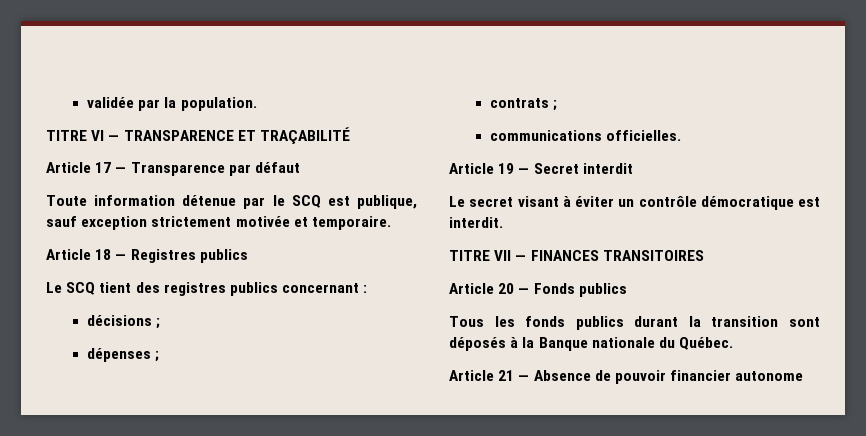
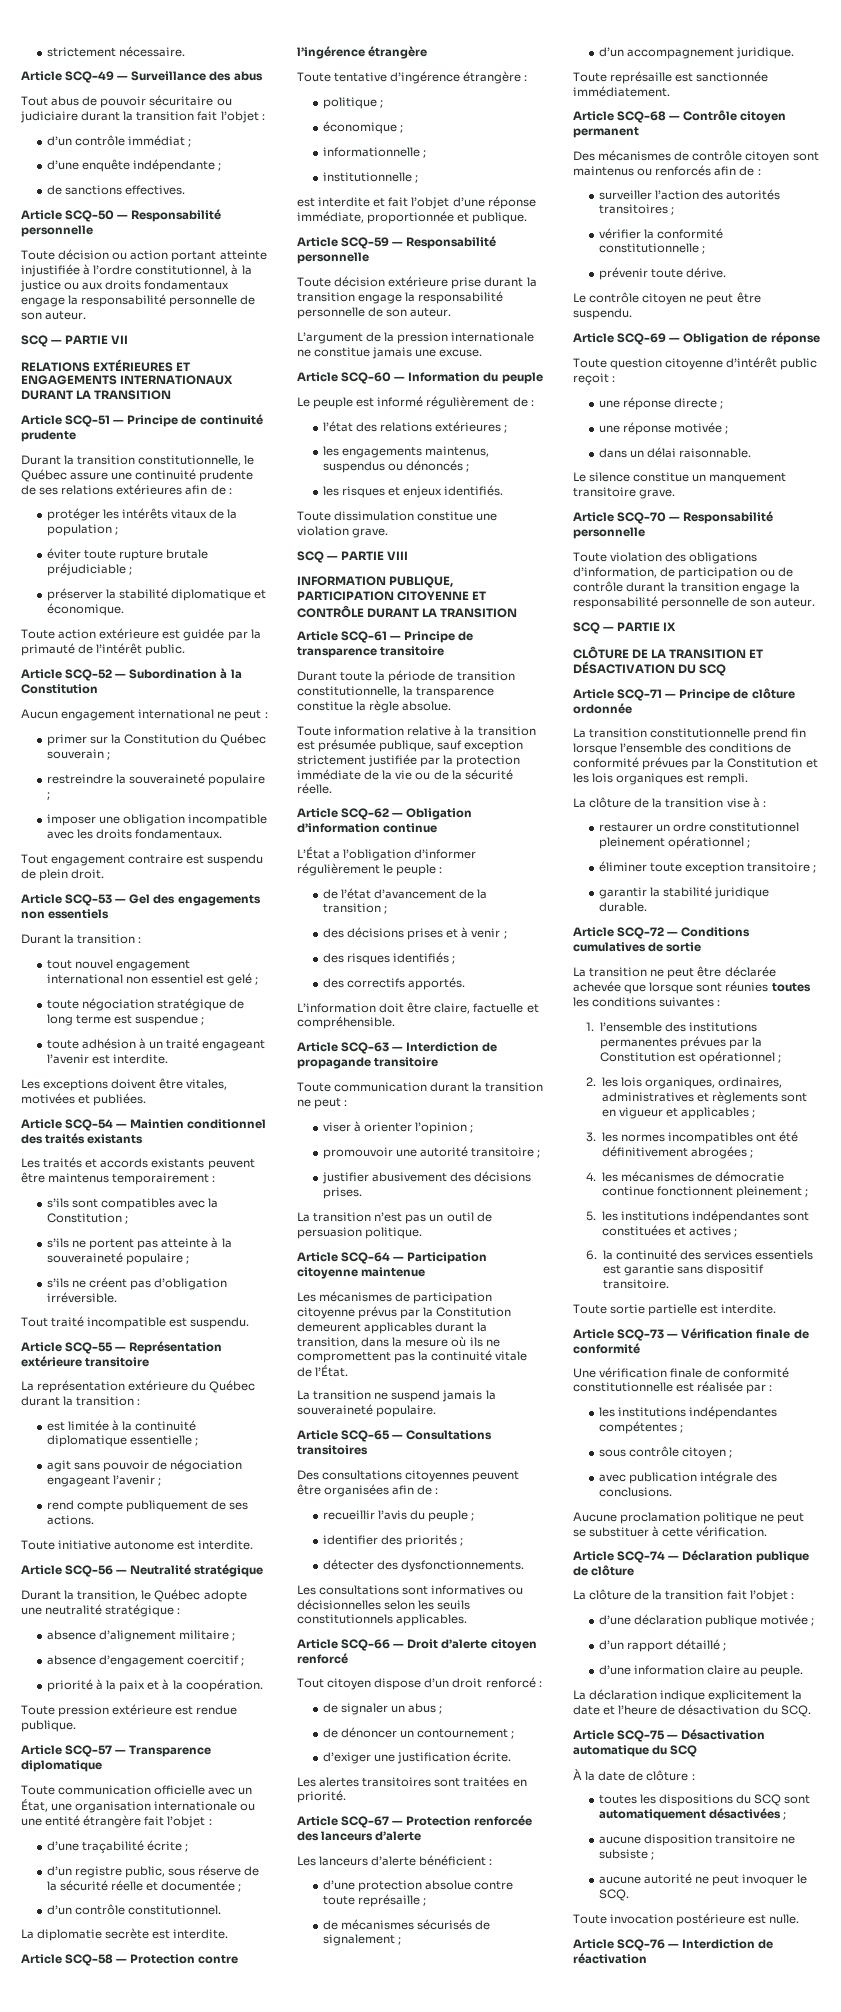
[86,97,257,111] [46,127,350,144] [46,162,300,176] [46,195,417,209] [46,216,391,230] [46,249,248,263] [46,282,368,296] [86,315,161,329] [86,348,160,362] [489,98,558,111] [489,130,682,141] [449,163,633,174] [449,196,820,210] [449,217,503,228] [449,250,704,261] [449,283,627,297] [449,316,820,330] [449,337,734,351] [449,370,804,384] validée par la population. // TITRE VI — TRANSPARENCE ET TRAÇABILITÉ // Article 17 — Transparence par défaut // Toute information détenue par le SCQ est publique, sauf exception strictement motivée et temporaire. // Article 18 — Registres publics // Le SCQ tient des registres publics concernant : // décisions ; // dépenses ; // contrats ; // communications officielles. // Article 19 — Secret interdit // Le secret visant à éviter un contrôle démocratique est interdit. // TITRE VII — FINANCES TRANSITOIRES // Article 20 — Fonds publics // Tous les fonds publics durant la transition sont déposés à la Banque nationale du Québec. // Article 21 — Absence de pouvoir financier autonome -> [46,46,186,57] [21,71,263,83] [21,95,232,108] [20,111,265,123] [46,135,192,147] [46,159,222,172] [46,185,186,195] [21,209,222,222] [21,225,93,237] [21,249,267,262] [21,264,252,277] [20,280,230,292] [21,294,256,307] [21,311,87,320] [21,335,129,347] [21,359,191,372] [21,375,234,385] [21,390,172,400] [21,414,263,427] [21,430,76,442] [21,455,255,466] [21,469,254,482] [21,484,232,495] [46,508,238,521] [46,524,119,536] [46,548,209,561] [46,563,133,576] [46,588,267,601] [46,603,124,616] [21,628,261,641] [21,643,186,656] [21,668,242,681] [21,684,98,694] [21,709,268,721] [46,733,267,746] [46,749,111,760] [46,773,266,786] [46,792,50,800] [46,814,268,826] [46,829,223,839] [21,854,264,866] [21,869,105,881] [21,894,261,906] [21,909,110,919] [21,934,142,944] [46,959,191,971] [46,973,259,986] [46,998,245,1011] [46,1014,205,1026] [46,1038,266,1051] [46,1054,169,1064] [21,1078,228,1091] [21,1093,147,1106] [21,1119,267,1131] [21,1133,144,1144] [21,1157,255,1170] [21,1172,216,1185] [46,1198,219,1210] [46,1213,129,1224] [46,1237,232,1250] [46,1252,190,1265] [46,1277,228,1290] [46,1292,117,1303] [21,1316,250,1329] [21,1341,223,1354] [21,1356,150,1367] [21,1380,256,1393] [21,1396,141,1406] [46,1420,197,1431] [46,1435,199,1447] [46,1459,243,1472] [46,1475,162,1487] [46,1500,249,1512] [46,1515,94,1525] [21,1540,254,1550] [21,1564,264,1577] [21,1589,247,1602] [21,1604,181,1617] [46,1630,236,1642] [46,1655,245,1667] [46,1679,263,1692] [21,1704,238,1717] [21,1720,76,1732] [21,1745,212,1757] [21,1760,102,1772] [21,1785,253,1795] [21,1799,256,1813] [21,1815,212,1828] [46,1840,189,1853] [46,1865,260,1878] [46,1880,242,1892] [46,1904,222,1915] [21,1928,229,1941] [21,1954,239,1966] [297,46,428,59] [297,71,528,84] [322,97,384,109] [322,121,404,134] [322,147,427,158] [322,172,419,183] [297,196,536,209] [297,211,528,224] [297,236,497,249] [297,252,369,264] [297,276,537,289] [297,291,504,304] [297,307,452,319] [297,332,535,344] [297,347,483,359] [297,372,543,384] [297,396,534,409] [322,421,508,433] [322,446,490,458] [322,460,470,473] [322,485,504,498] [297,511,498,521] [297,526,389,538] [297,551,409,563] [297,576,454,588] [297,591,487,601] [297,605,518,618] [297,631,474,643] [297,646,445,658] [297,670,515,683] [297,686,495,698] [297,700,452,713] [297,725,536,736] [297,739,524,752] [297,754,521,767] [297,769,513,780] [297,783,332,794] [297,808,473,820] [297,823,438,833] [297,847,477,861] [297,863,443,876] [322,888,488,899] [322,903,388,914] [322,927,507,940] [322,952,456,965] [322,977,466,990] [297,1002,539,1014] [297,1016,395,1029] [297,1042,498,1054] [297,1057,439,1069] [297,1082,544,1092] [297,1098,348,1109] [322,1121,474,1134] [322,1146,541,1159] [321,1171,532,1184] [322,1187,362,1199] [297,1212,492,1224] [297,1227,423,1239] [297,1252,488,1264] [297,1267,426,1279] [297,1291,493,1304] [297,1306,512,1319] [297,1322,488,1334] [297,1336,500,1348] [297,1350,528,1363] [297,1365,349,1377] [297,1390,496,1402] [297,1404,437,1417] [297,1430,493,1442] [297,1445,368,1455] [297,1470,520,1482] [297,1484,439,1497] [322,1510,475,1522] [322,1534,464,1547] [322,1559,525,1572] [297,1585,524,1595] [297,1599,471,1610] [297,1614,468,1626] [297,1639,537,1651] [297,1653,348,1664] [297,1677,542,1690] [322,1703,443,1715] [322,1727,515,1739] [322,1751,512,1764] [297,1776,527,1787] [297,1790,346,1803] [297,1815,533,1828] [297,1831,422,1841] [297,1855,493,1866] [322,1880,514,1892] [322,1894,427,1907] [322,1919,491,1930] [322,1934,402,1946] [598,47,795,59] [573,71,769,84] [573,86,670,97] [573,110,787,123] [573,127,639,138] [573,150,819,163] [573,165,761,176] [598,189,781,200] [598,204,675,215] [598,228,724,239] [598,243,706,254] [598,267,727,280] [573,292,761,305] [573,308,632,320] [573,332,820,345] [573,357,818,370] [573,373,616,385] [598,397,724,410] [598,422,729,435] [598,447,752,458] [573,472,787,484] [573,487,676,499] [573,511,774,524] [573,527,645,539] [573,552,758,564] [573,567,794,579] [573,581,800,594] [573,596,816,609] [573,622,677,634] [573,646,764,659] [573,661,727,676] [573,688,795,701] [573,703,632,714] [573,728,807,740] [573,743,792,755] [573,757,818,770] [573,773,749,785] [573,797,766,808] [598,822,800,832] [598,836,751,849] [598,861,817,874] [598,886,770,899] [598,902,647,912] [573,927,751,939] [573,942,702,952] [573,966,776,979] [573,981,811,994] [573,997,721,1007] [586,1022,758,1032] [600,1036,763,1049] [600,1051,782,1064] [586,1077,783,1089] [602,1091,808,1104] [602,1107,756,1119] [586,1131,799,1144] [602,1146,754,1159] [586,1171,785,1182] [602,1186,809,1198] [586,1210,810,1223] [602,1225,738,1237] [586,1249,814,1260] [603,1264,765,1276] [603,1279,670,1289] [573,1304,777,1316] [573,1328,809,1341] [573,1343,640,1354] [573,1367,790,1378] [573,1381,773,1394] [598,1406,778,1419] [598,1421,684,1434] [598,1446,733,1459] [598,1471,778,1484] [598,1487,672,1497] [573,1512,805,1524] [573,1526,768,1537] [573,1550,810,1563] [573,1565,635,1576] [573,1589,794,1602] [598,1614,815,1627] [598,1639,727,1652] [598,1665,804,1677] [573,1689,803,1702] [573,1704,811,1717] [573,1729,766,1742] [573,1745,698,1757] [573,1769,695,1781] [598,1794,811,1806] [598,1808,787,1821] [598,1834,796,1846] [598,1849,655,1860] [598,1873,808,1886] [598,1889,629,1901] [573,1913,800,1926] [573,1939,774,1951] [573,1953,647,1964] strictement nécessaire. // Article SCQ-49 — Surveillance des abus // Tout abus de pouvoir sécuritaire ou judiciaire durant la transition fait l’objet : // d’un contrôle immédiat ; // d’une enquête indépendante ; // de sanctions effectives. // Article SCQ-50 — Responsabilité personnelle // Toute décision ou action portant atteinte injustifiée à l’ordre constitutionnel, à la justice ou aux droits fondamentaux engage la responsabilité personnelle de son auteur. // SCQ — PARTIE VII // RELATIONS EXTÉRIEURES ET ENGAGEMENTS INTERNATIONAUX DURANT LA TRANSITION // Article SCQ-51 — Principe de continuité prudente // Durant la transition constitutionnelle, le Québec assure une continuité prudente de ses relations extérieures afin de : // protéger les intérêts vitaux de la population ; // éviter toute rupture brutale préjudiciable ; // préserver la stabilité diplomatique et économique. // Toute action extérieure est guidée par la primauté de l’intérêt public. // Article SCQ-52 — Subordination à la Constitution // Aucun engagement international ne peut : // primer sur la Constitution du Québec souverain ; // restreindre la souveraineté populaire ; // imposer une obligation incompatible avec les droits fondamentaux. // Tout engagement contraire est suspendu de plein droit. // Article SCQ-53 — Gel des engagements non essentiels // Durant la transition : // tout nouvel engagement international non essentiel est gelé ; // toute négociation stratégique de long terme est suspendue ; // toute adhésion à un traité engageant l’avenir est interdite. // Les exceptions doivent être vitales, motivées et publiées. // Article SCQ-54 — Maintien conditionnel des traités existants // Les traités et accords existants peuvent être maintenus temporairement : // s’ils sont compatibles avec la Constitution ; // s’ils ne portent pas atteinte à la souveraineté populaire ; // s’ils ne créent pas d’obligation irréversible. // Tout traité incompatible est suspendu. // Article SCQ-55 — Représentation extérieure transitoire // La représentation extérieure du Québec durant la transition : // est limitée à la continuité diplomatique essentielle ; // agit sans pouvoir de négociation engageant l’avenir ; // rend compte publiquement de ses actions. // Toute initiative autonome est interdite. // Article SCQ-56 — Neutralité stratégique // Durant la transition, le Québec adopte une neutralité stratégique : // absence d’alignement militaire ; // absence d’engagement coercitif ; // priorité à la paix et à la coopération. // Toute pression extérieure est rendue publique. // Article SCQ-57 — Transparence diplomatique // Toute communication officielle avec un État, une organisation internationale ou une entité étrangère fait l’objet : // d’une traçabilité écrite ; // d’un registre public, sous réserve de la sécurité réelle et documentée ; // d’un contrôle constitutionnel. // La diplomatie secrète est interdite. // Article SCQ-58 — Protection contre l’ingérence étrangère // Toute tentative d’ingérence étrangère : // politique ; // économique ; // informationnelle ; // institutionnelle ; // est interdite et fait l’objet d’une réponse immédiate, proportionnée et publique. // Article SCQ-59 — Responsabilité personnelle // Toute décision extérieure prise durant la transition engage la responsabilité personnelle de son auteur. // L’argument de la pression internationale ne constitue jamais une excuse. // Article SCQ-60 — Information du peuple // Le peuple est informé régulièrement de : // l’état des relations extérieures ; // les engagements maintenus, suspendus ou dénoncés ; // les risques et enjeux identifiés. // Toute dissimulation constitue une violation grave. // SCQ — PARTIE VIII // INFORMATION PUBLIQUE, PARTICIPATION CITOYENNE ET CONTRÔLE DURANT LA TRANSITION // Article SCQ-61 — Principe de transparence transitoire // Durant toute la période de transition constitutionnelle, la transparence constitue la règle absolue. // Toute information relative à la transition est présumée publique, sauf exception strictement justifiée par la protection immédiate de la vie ou de la sécurité réelle. // Article SCQ-62 — Obligation d’information continue // L’État a l’obligation d’informer régulièrement le peuple : // de l’état d’avancement de la transition ; // des décisions prises et à venir ; // des risques identifiés ; // des correctifs apportés. // L’information doit être claire, factuelle et compréhensible. // Article SCQ-63 — Interdiction de propagande transitoire // Toute communication durant la transition ne peut : // viser à orienter l’opinion ; // promouvoir une autorité transitoire ; // justifier abusivement des décisions prises. // La transition n’est pas un outil de persuasion politique. // Article SCQ-64 — Participation citoyenne maintenue // Les mécanismes de participation citoyenne prévus par la Constitution demeurent applicables durant la transition, dans la mesure où ils ne compromettent pas la continuité vitale de l’État. // La transition ne suspend jamais la souveraineté populaire. // Article SCQ-65 — Consultations transitoires // Des consultations citoyennes peuvent être organisées afin de : // recueillir l’avis du peuple ; // identifier des priorités ; // détecter des dysfonctionnements. // Les consultations sont informatives ou décisionnelles selon les seuils constitutionnels applicables. // Article SCQ-66 — Droit d’alerte citoyen renforcé // Tout citoyen dispose d’un droit renforcé : // de signaler un abus ; // de dénoncer un contournement ; // d’exiger une justification écrite. // Les alertes transitoires sont traitées en priorité. // Article SCQ-67 — Protection renforcée des lanceurs d’alerte // Les lanceurs d’alerte bénéficient : // d’une protection absolue contre toute représaille ; // de mécanismes sécurisés de signalement ; // d’un accompagnement juridique. // Toute représaille est sanctionnée immédiatement. // Article SCQ-68 — Contrôle citoyen permanent // Des mécanismes de contrôle citoyen sont maintenus ou renforcés afin de : // surveiller l’action des autorités transitoires ; // vérifier la conformité constitutionnelle ; // prévenir toute dérive. // Le contrôle citoyen ne peut être suspendu. // Article SCQ-69 — Obligation de réponse // Toute question citoyenne d’intérêt public reçoit : // une réponse directe ; // une réponse motivée ; // dans un délai raisonnable. // Le silence constitue un manquement transitoire grave. // Article SCQ-70 — Responsabilité personnelle // Toute violation des obligations d’information, de participation ou de contrôle durant la transition engage la responsabilité personnelle de son auteur. // SCQ — PARTIE IX // CLÔTURE DE LA TRANSITION ET DÉSACTIVATION DU SCQ // Article SCQ-71 — Principe de clôture ordonnée // La transition constitutionnelle prend fin lorsque l’ensemble des conditions de conformité prévues par la Constitution et les lois organiques est rempli. // La clôture de la transition vise à : // restaurer un ordre constitutionnel pleinement opérationnel ; // éliminer toute exception transitoire ; // garantir la stabilité juridique durable. // Article SCQ-72 — Conditions cumulatives de sortie // La transition ne peut être déclarée achevée que lorsque sont réunies toutes les conditions suivantes : // 1. l’ensemble des institutions permanentes prévues par la Constitution est opérationnel ; // 2. les lois organiques, ordinaires, administratives et règlements sont en vigueur et applicables ; // 3. les normes incompatibles ont été définitivement abrogées ; // 4. les mécanismes de démocratie continue fonctionnent pleinement ; // 5. les institutions indépendantes sont constituées et actives ; // 6. la continuité des services essentiels est garantie sans dispositif transitoire. // Toute sortie partielle est interdite. // Article SCQ-73 — Vérification finale de conformité // Une vérification finale de conformité constitutionnelle est réalisée par : // les institutions indépendantes compétentes ; // sous contrôle citoyen ; // avec publication intégrale des conclusions. // Aucune proclamation politique ne peut se substituer à cette vérification. // Article SCQ-74 — Déclaration publique de clôture // La clôture de la transition fait l’objet : // d’une déclaration publique motivée ; // d’un rapport détaillé ; // d’une information claire au peuple. // La déclaration indique explicitement la date et l’heure de désactivation du SCQ. // Article SCQ-75 — Désactivation automatique du SCQ // À la date de clôture : // toutes les dispositions du SCQ sont automatiquement désactivées ; // aucune disposition transitoire ne subsiste ; // aucune autorité ne peut invoquer le SCQ. // Toute invocation postérieure est nulle. // Article SCQ-76 — Interdiction de réactivation

